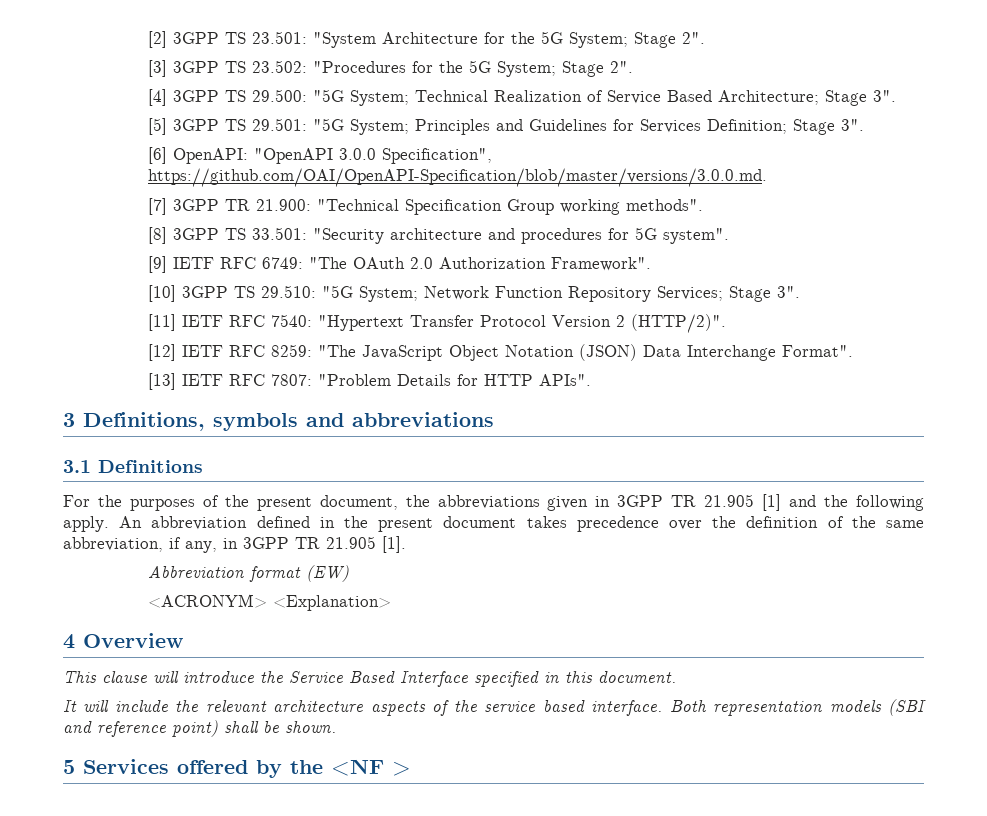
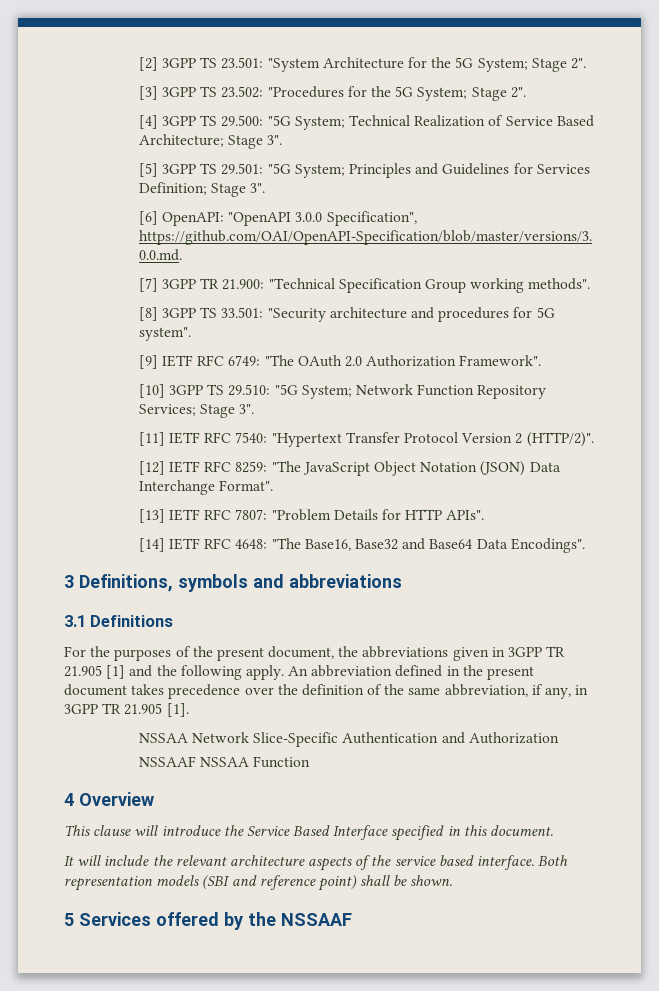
(591, 380) none -> [138,538,585,553] // [14] IETF RFC 4648: "The Base16, Base32 and Base64 Data Encodings".
[147,565,349,582] [147,594,391,611] Abbreviation format (EW) // <ACRONYM> <Explanation> -> [138,732,559,747] [138,756,311,768] NSSAA Network Slice-Specific Authentication and Authorization // NSSAAF NSSAA Function
[331,759,411,776] <NF > -> [281,913,352,926] NSSAAF

